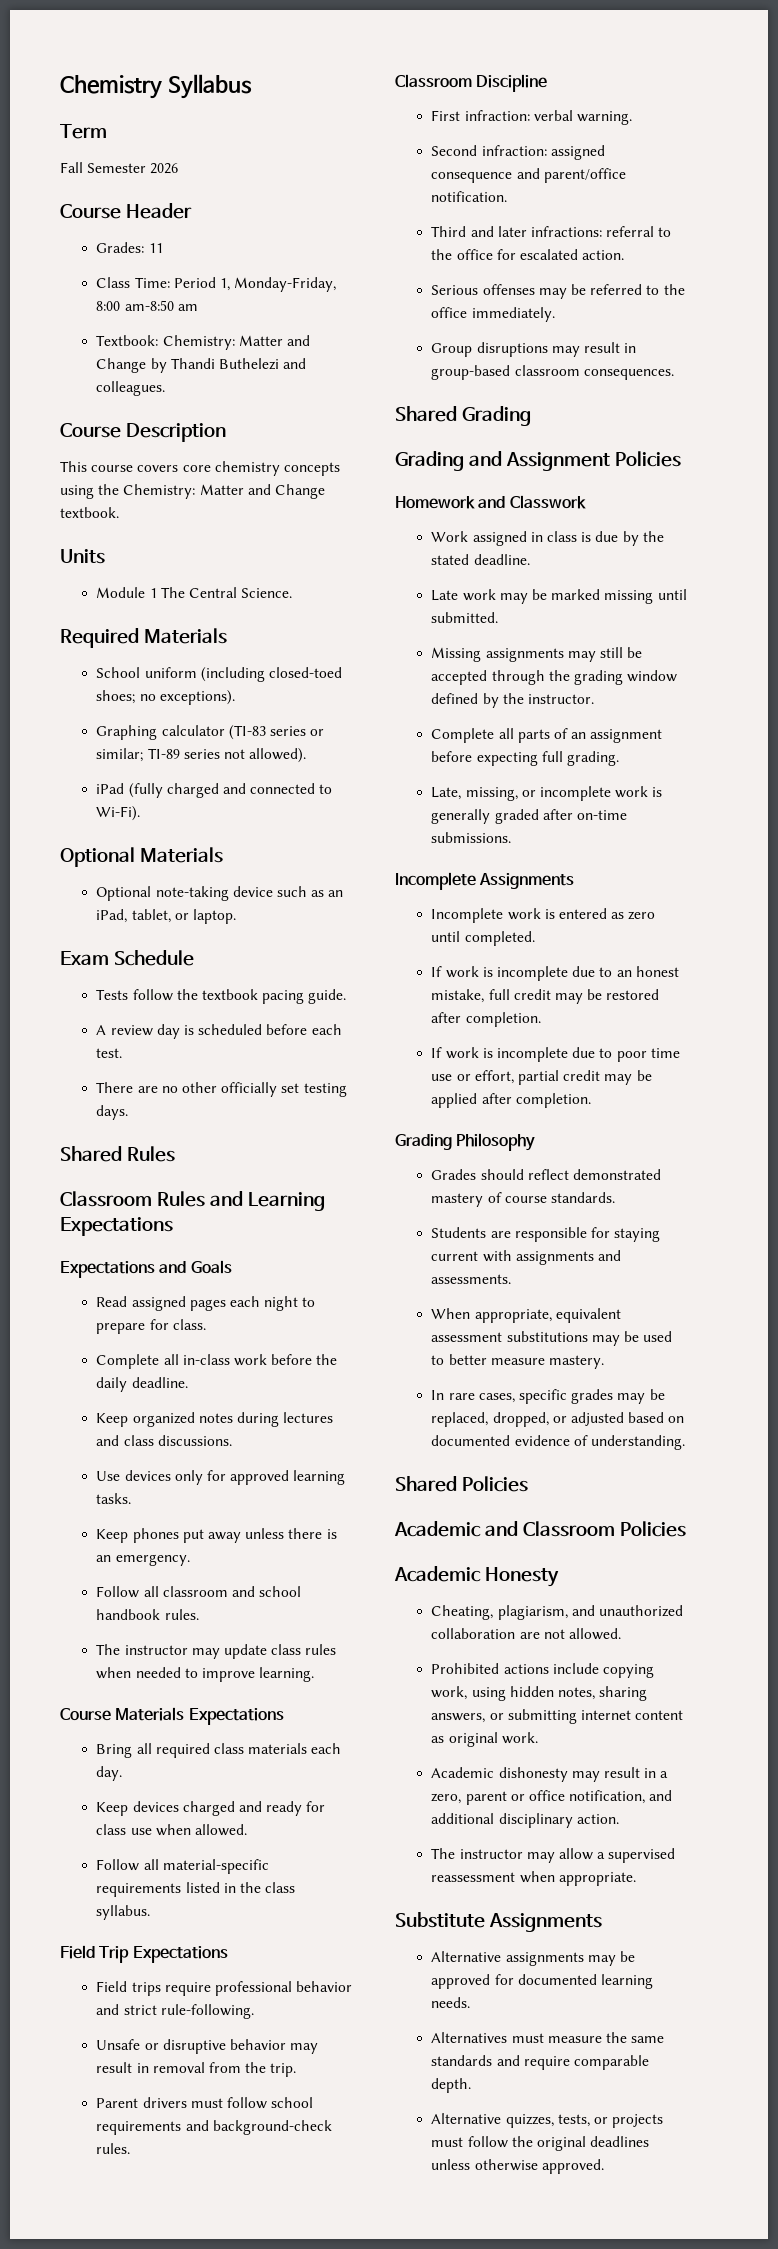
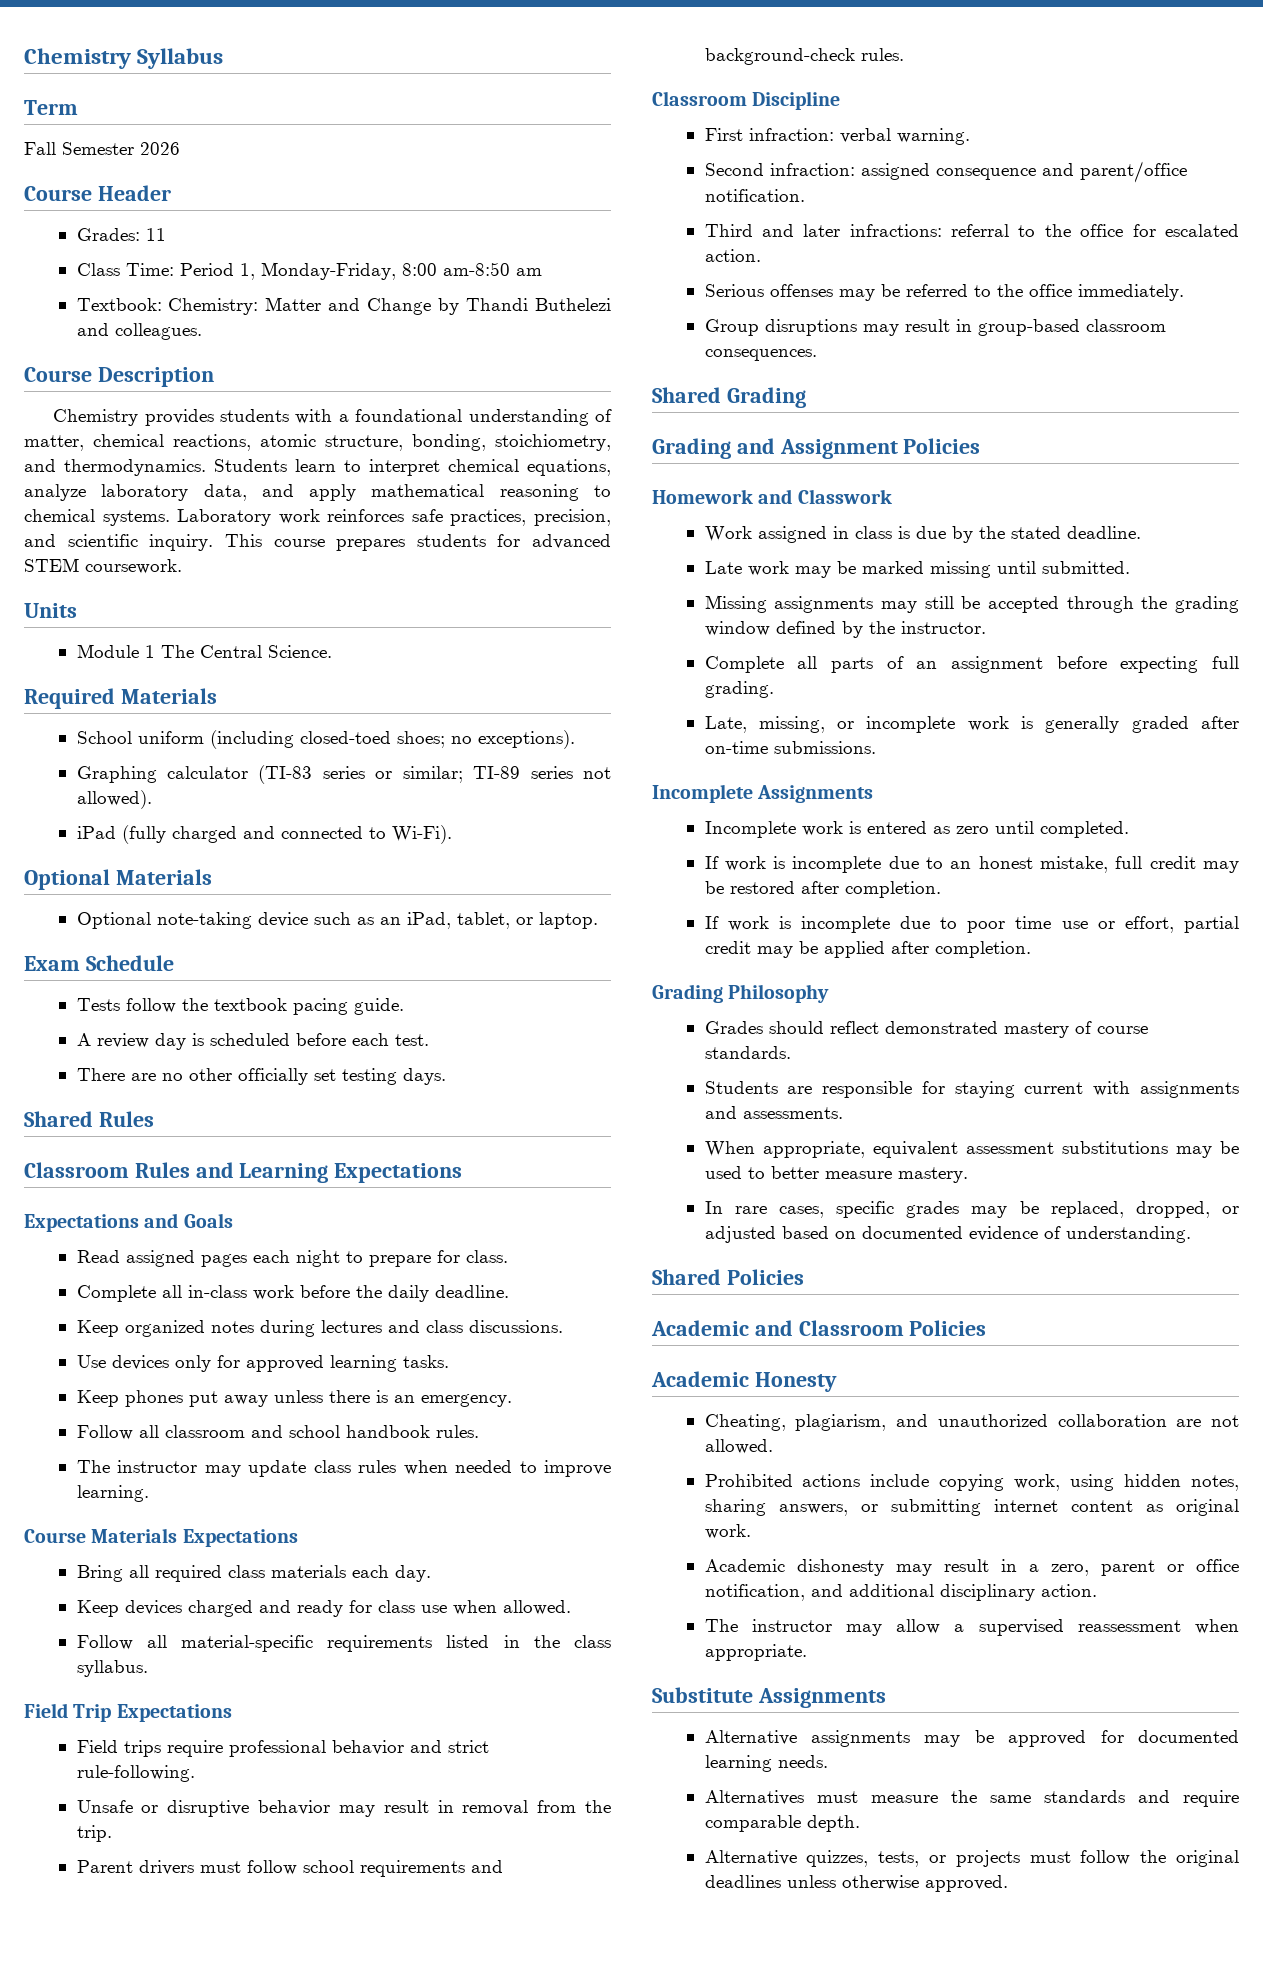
[60,461,340,476] [60,484,325,499] [60,507,119,518] This course covers core chemistry concepts using the Chemistry: Matter and Change textbook. -> [53,409,612,426] [24,434,611,451] [24,459,611,476] [24,484,611,501] [24,509,611,526] [24,534,611,551] [24,558,182,574] Chemistry provides students with a foundational understanding of matter, chemical reactions, atomic structure, bonding, stoichiometry, and thermodynamics. Students learn to interpret chemical equations, analyze laboratory data, and apply mathematical reasoning to chemical systems. Laboratory work reinforces safe practices, precision, and scientific inquiry. This course prepares students for advanced STEM coursework.

